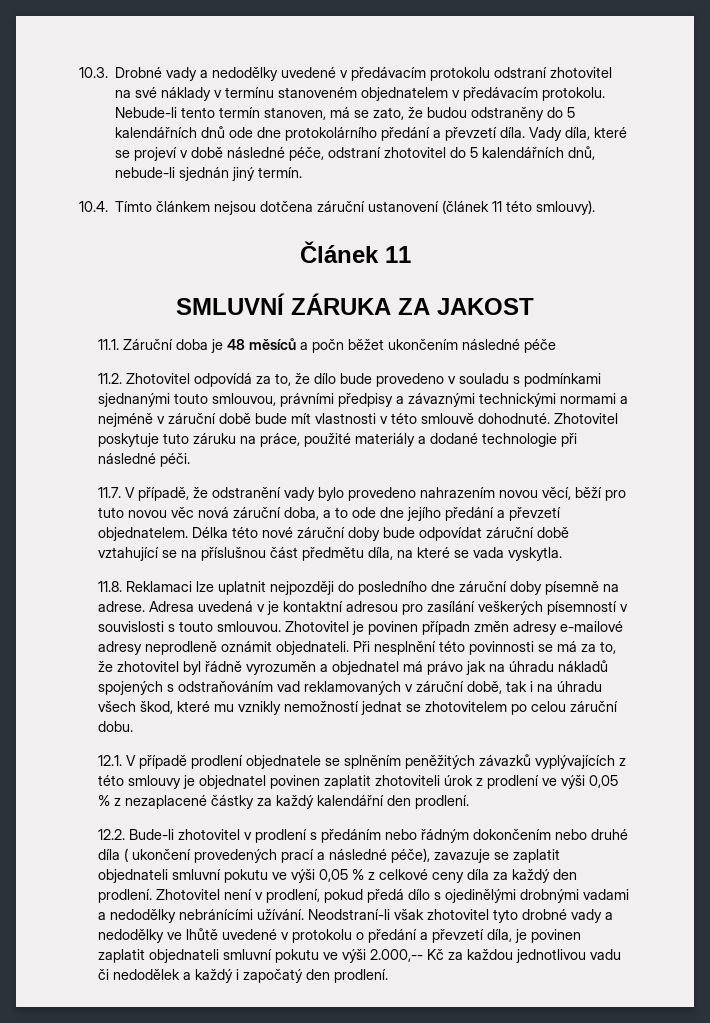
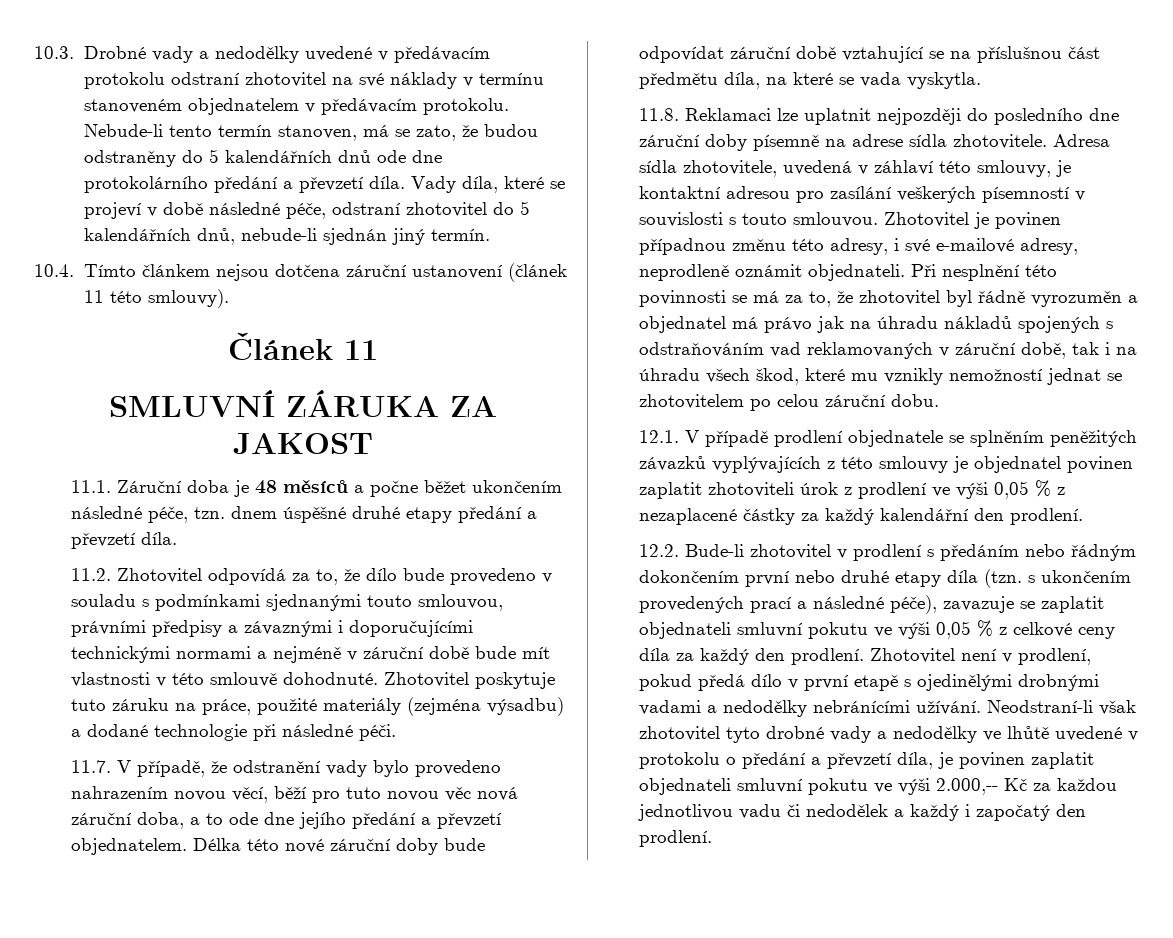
[312,339,345,353] počn -> [369,480,418,497] počne
[524,339,557,353] péče -> [147,506,537,523] [70,532,177,549] péče, tzn. dnem úspěšné druhé etapy předání a převzetí díla.
(476, 400) none -> [337,620,473,637] i doporučujícími
(416, 440) none -> [406,697,564,716] (zejména výsadbu)
[98,601,266,612] adrese. Adresa uvedená v -> [851,134,1110,149] [638,160,1051,177] adrese sídla zhotovitele. Adresa sídla zhotovitele, uvedená v záhlaví této smlouvy,
[422,621,624,635] [98,641,143,655] případn změn adresy e-mailové adresy -> [638,238,1078,255] případnou změnu této adresy, i své e-mailové adresy,
(552, 834) none -> [744,570,790,587] první
[98,848,192,862] díla ( ukončení -> [894,569,1131,588] etapy díla (tzn. s ukončením
(431, 894) none -> [787,674,898,691] v první etapě

